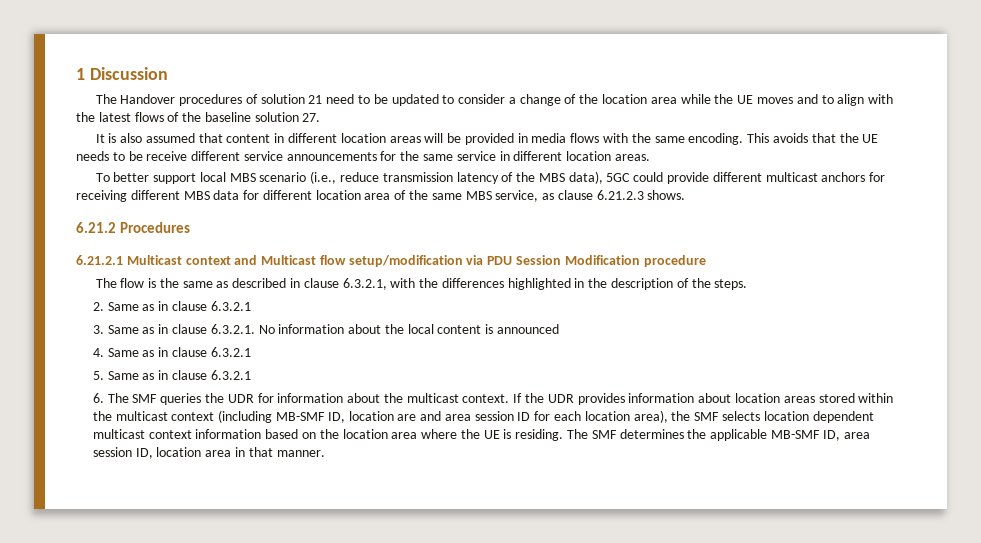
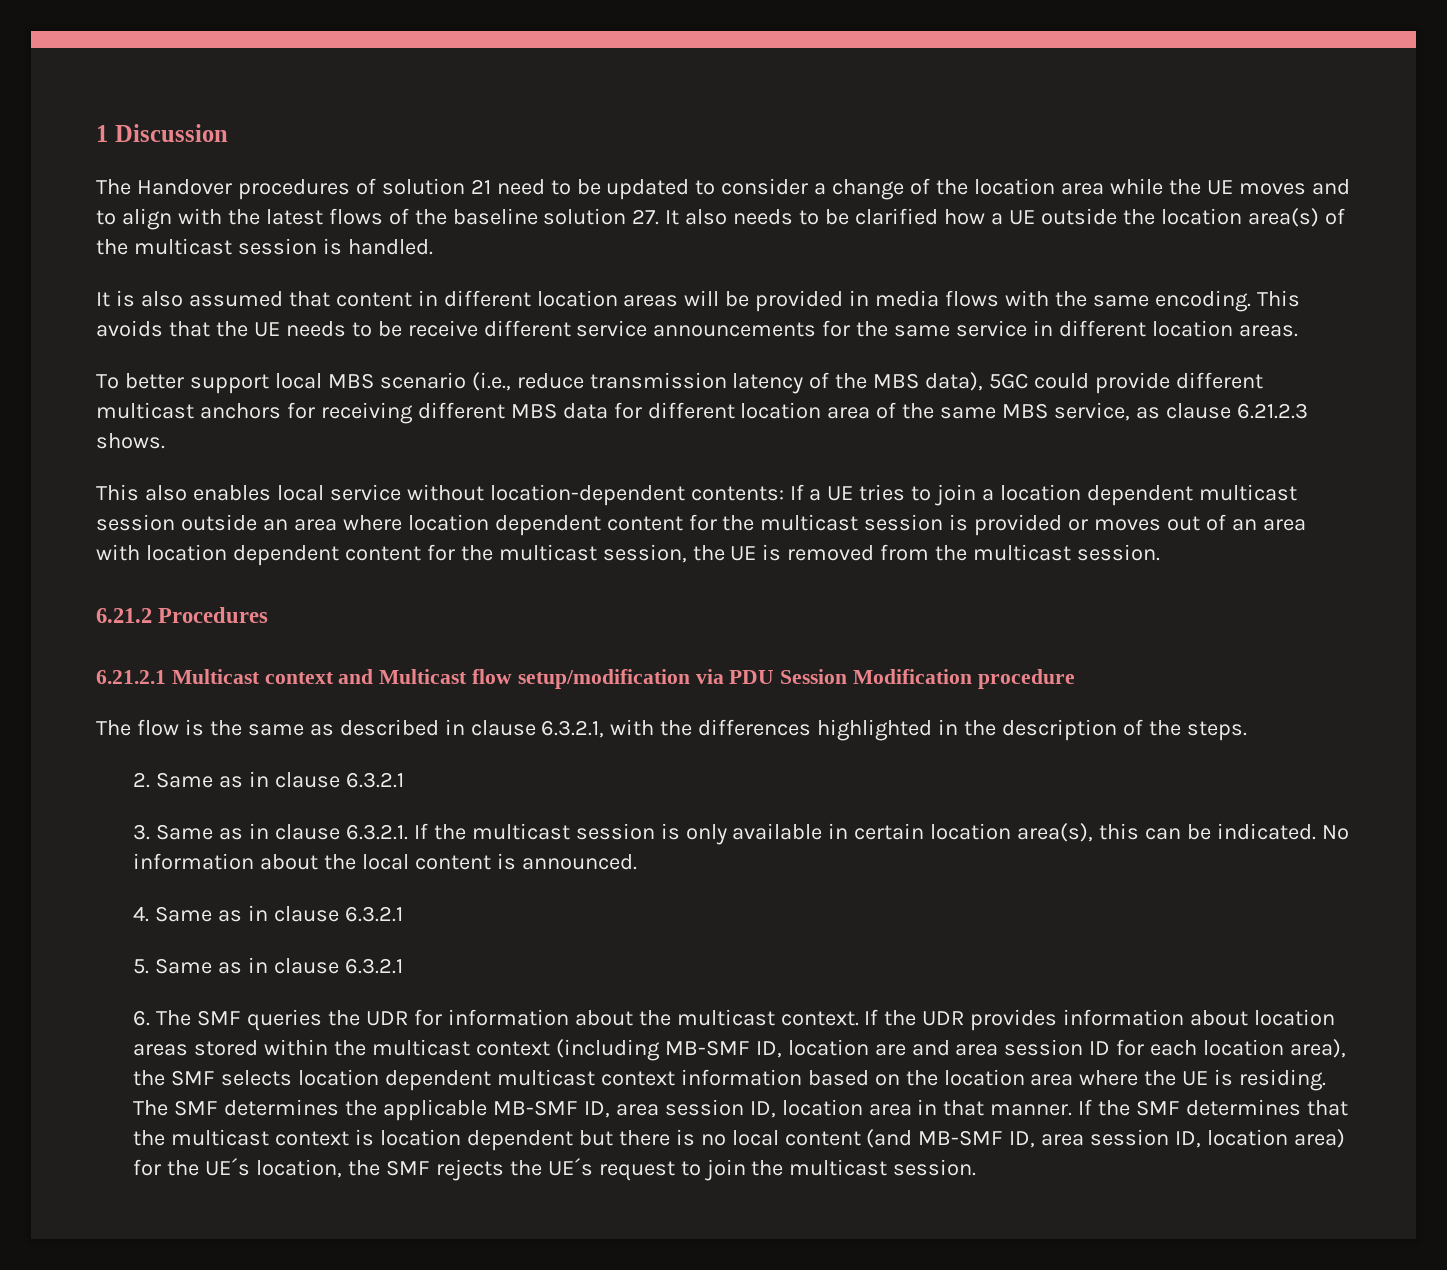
(321, 117) none -> [665,208,1345,227] [96,238,433,255] It also needs to be clarified how a UE outside the location area(s) of the multicast session is handled.
(686, 195) none -> [96,484,1297,506] [96,514,1306,536] [96,544,1161,566] // This also enables local service without location-dependent contents: If a UE tries to join a location dependent multicast session outside an area where location dependent content for the multicast session is provided or moves out of an area with location dependent content for the multicast session, the UE is removed from the multicast session.
(255, 329) none -> [413,823,1317,845] If the multicast session is only available in certain location area(s), this can be indicated.
[497,324,560,334] announced -> [521,854,637,870] announced.
(325, 453) none -> [1078,1099,1349,1116] [133,1129,1346,1151] [133,1158,977,1181] If the SMF determines that the multicast context is location dependent but there is no local content (and MB-SMF ID, area session ID, location area) for the UE´s location, the SMF rejects the UE´s request to join the multicast session.

